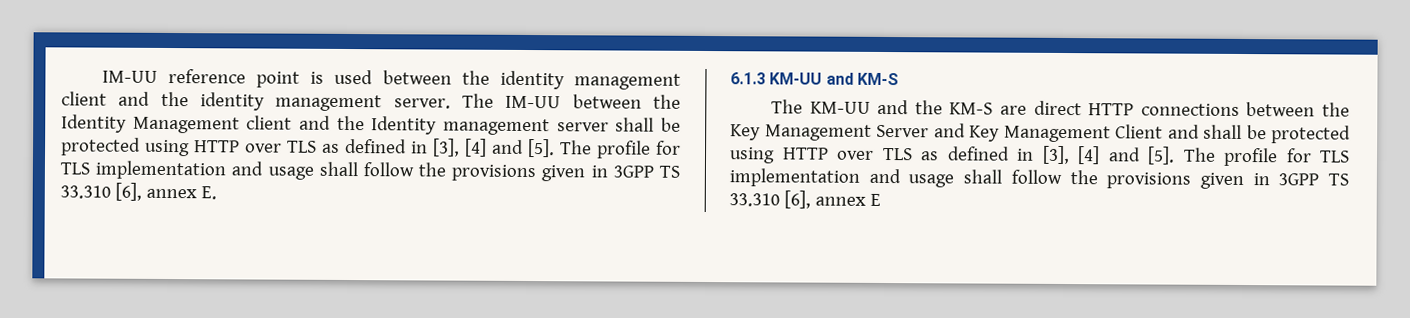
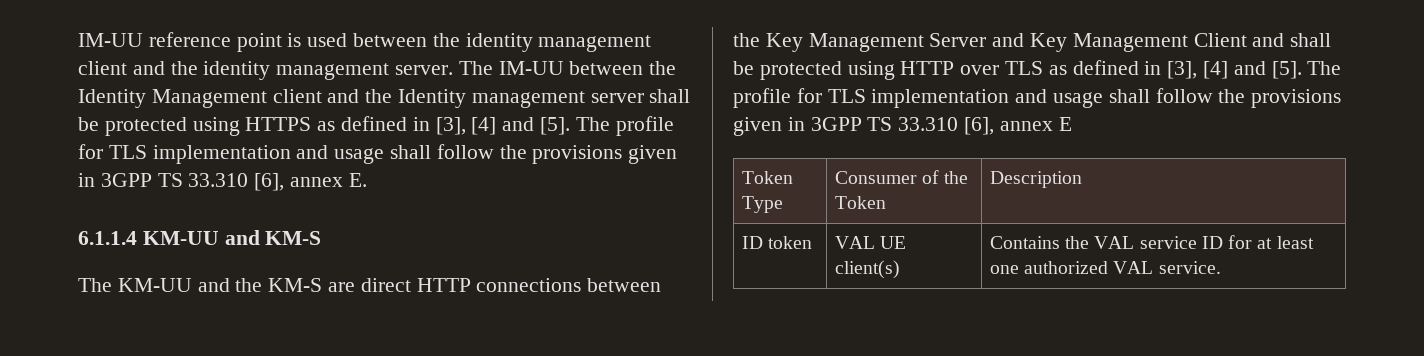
[194,140,317,153] HTTP over TLS -> [245,117,312,131] HTTPS
[730,72,766,85] 6.1.3 -> [78,231,137,245] 6.1.1.4
(881, 199) none -> [741,171,793,184] [741,196,783,213] [834,170,969,184] [834,196,886,209] [989,171,1082,188] [741,236,812,249] [834,236,906,249] [834,260,900,279] [989,235,1314,249] [989,261,1221,274] // Token Type | Consumer of the Token | Description // ID token | VAL UE client(s) | Contains the VAL service ID for at least one authorized VAL service.

